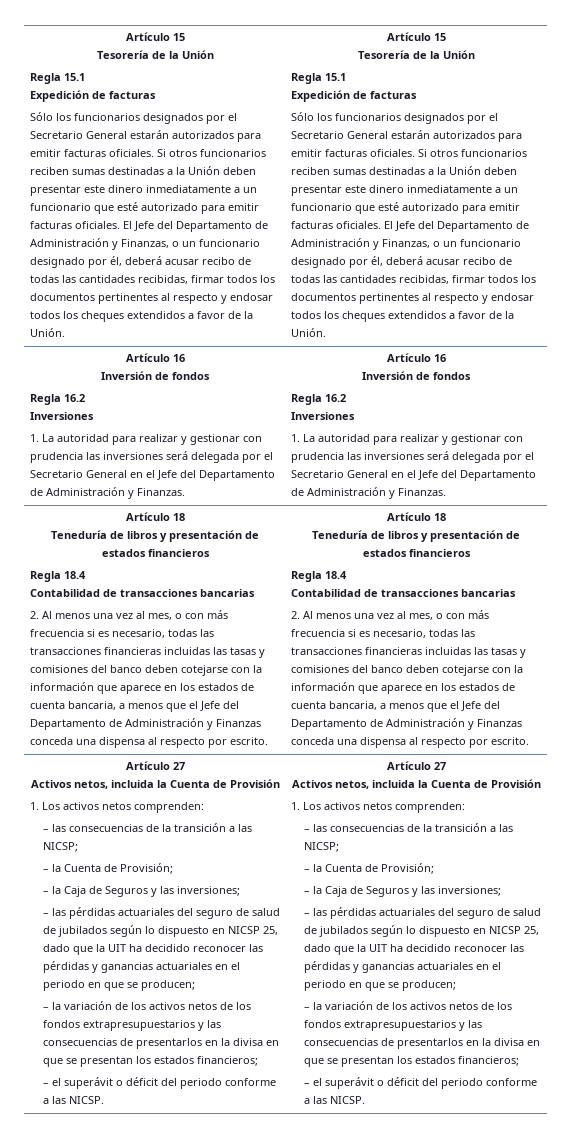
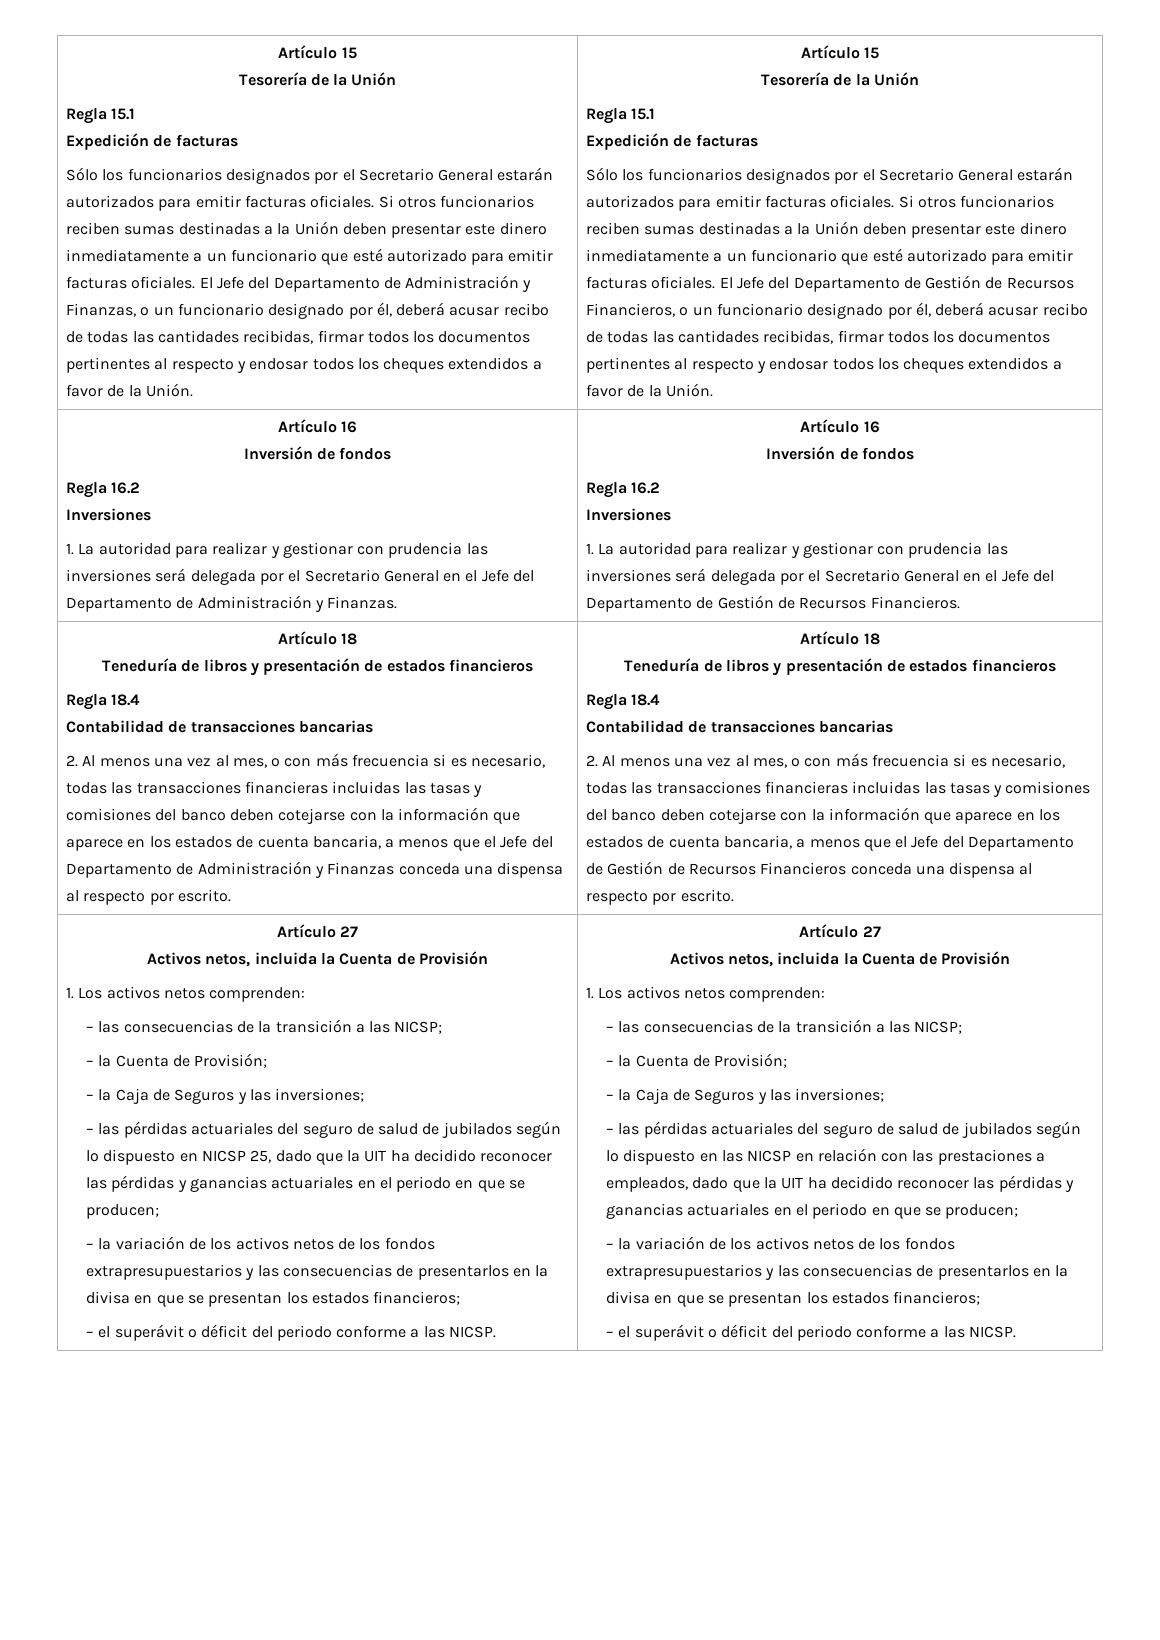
[290,238,430,250] Administración y Finanzas, -> [925,275,1074,289] [585,303,675,317] Gestión de Recursos Financieros,
[306,487,446,499] Administración y Finanzas. -> [717,595,960,609] Gestión de Recursos Financieros.
[385,718,522,730] Administración y Finanzas -> [607,861,847,875] Gestión de Recursos Financieros
[488,926,539,935] NICSP 25, -> [721,1148,1046,1165] [605,1177,688,1192] las NICSP en relación con las prestaciones a empleados,

